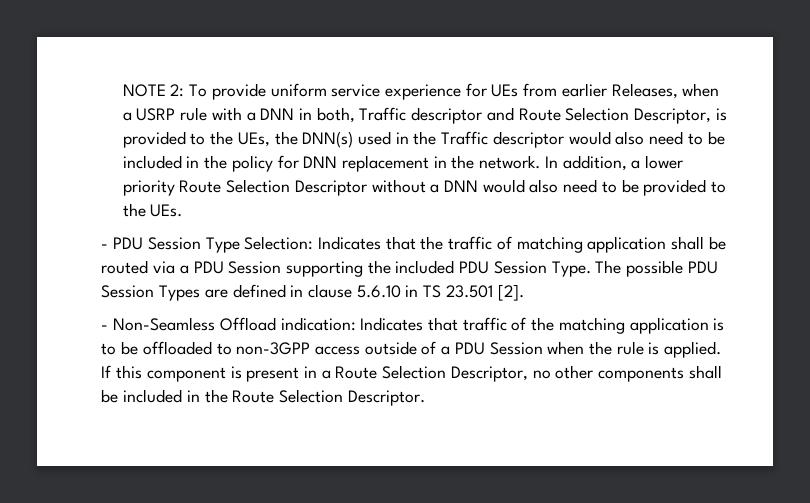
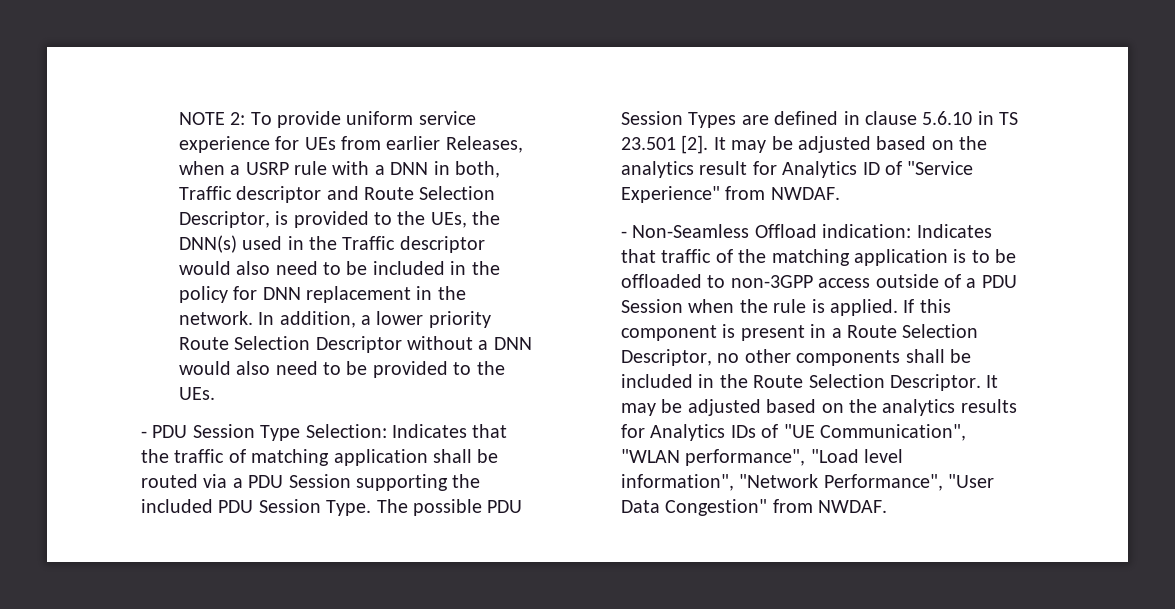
(524, 292) none -> [713,136,988,153] [620,161,974,178] [620,186,840,203] It may be adjusted based on the analytics result for Analytics ID of "Service Experience" from NWDAF.
(425, 398) none -> [986,375,999,388] [620,399,1017,416] [620,424,966,441] [620,449,904,466] [620,474,995,491] [620,499,888,516] It may be adjusted based on the analytics results for Analytics IDs of "UE Communication", "WLAN performance", "Load level information", "Network Performance", "User Data Congestion" from NWDAF.

